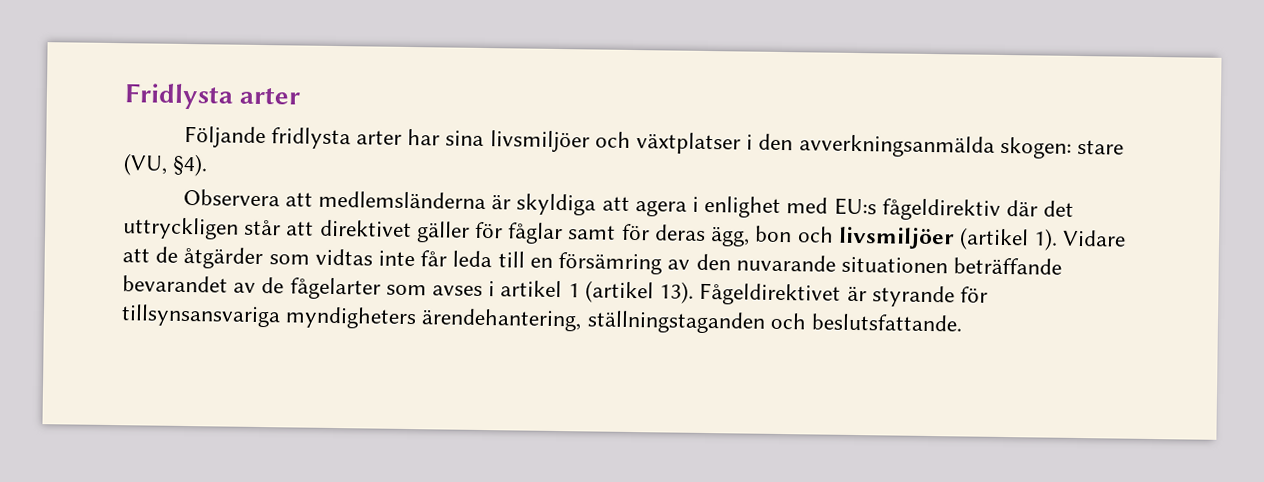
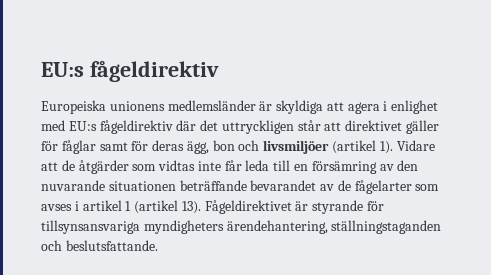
[124,83,302,110] [183,125,1125,159] [123,153,209,177] [182,188,486,210] Fridlysta arter // Följande fridlysta arter har sina livsmiljöer och växtplatser i den avverkningsanmälda skogen: stare (VU, §4). // Observera att medlemsländerna -> [41,60,219,82] [41,100,256,114] EU:s fågeldirektiv // Europeiska unionens medlemsländer

